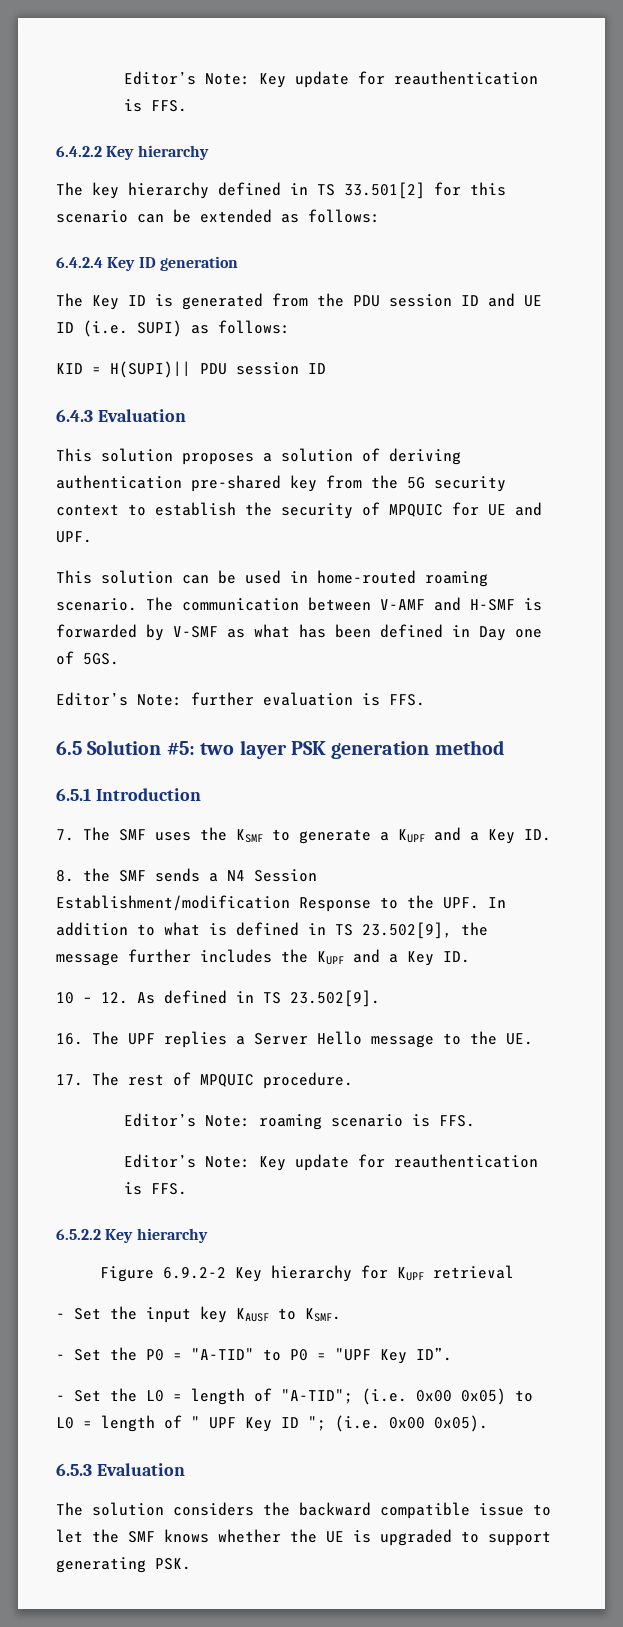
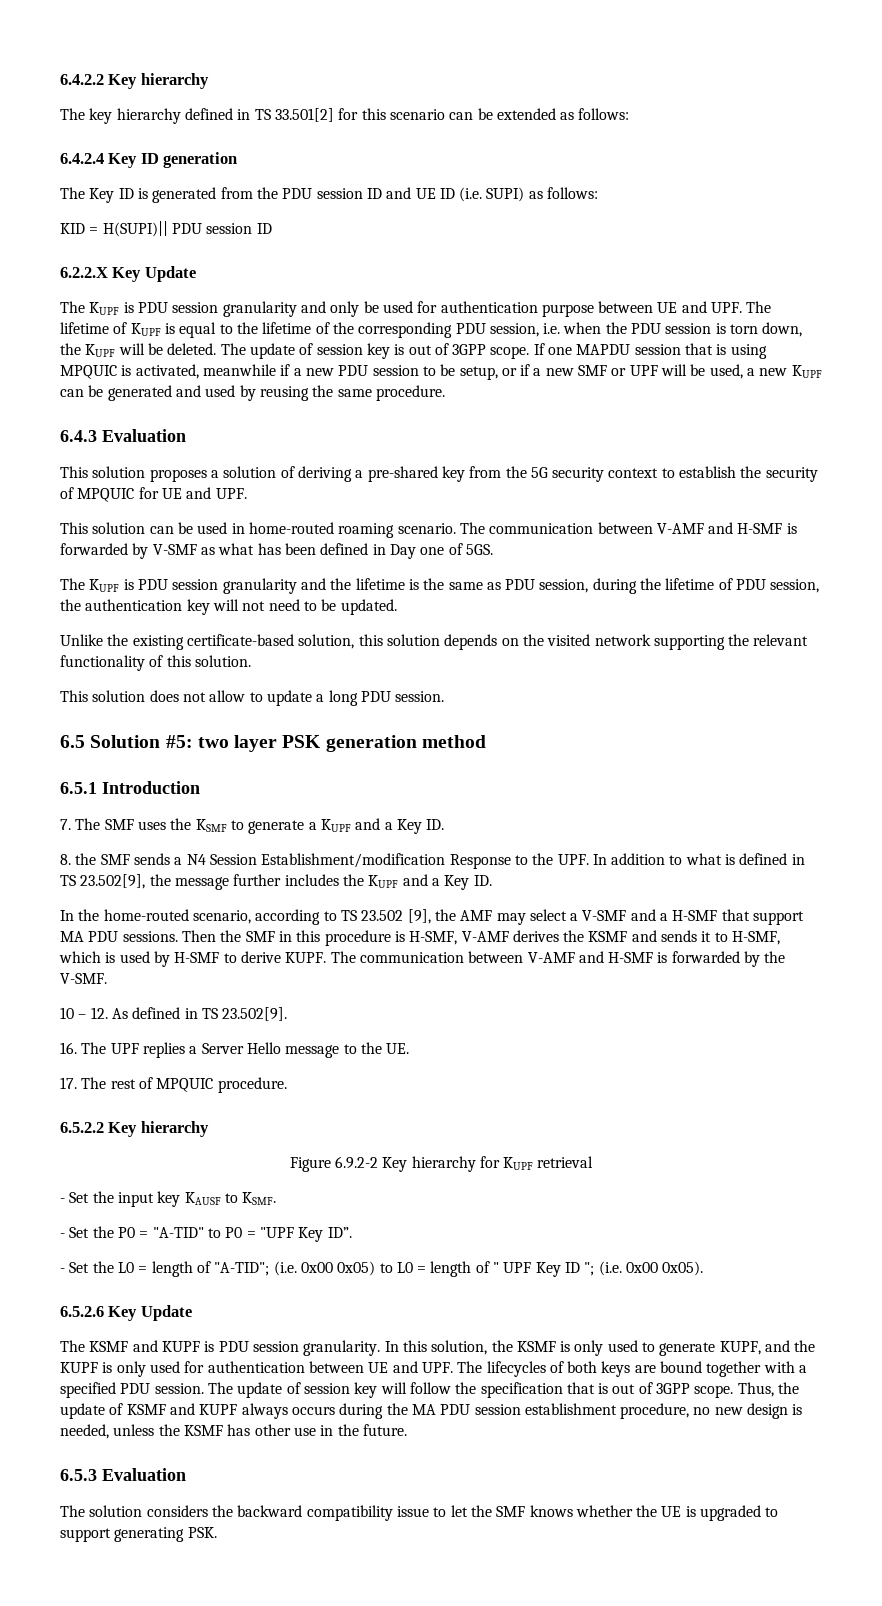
[124,71,539,88] [124,99,188,112] Editor’s Note: Key update for reauthentication is FFS. // -> (60, 79) none
(326, 368) none -> [60,266,196,282] [60,301,772,317] [60,322,803,338] [60,343,767,359] [60,364,822,380] [60,385,445,401] // 6.2.2.X Key Update // The KUPF is PDU session granularity and only be used for authentication purpose between UE and UPF. The lifetime of KUPF is equal to the lifetime of the corresponding PDU session, i.e. when the PDU session is torn down, the KUPF will be deleted. The update of session key is out of 3GPP scope. If one MAPDU session that is using MPQUIC is activated, meanwhile if a new PDU session to be setup, or if a new SMF or UPF will be used, a new KUPF can be generated and used by reusing the same procedure.
[56,475,182,489] authentication -> [355,470,364,478] a
[56,692,425,706] Editor’s Note: further evaluation is FFS. -> [60,578,820,594] [60,599,397,615] [60,634,809,650] [60,655,251,671] [60,690,445,706] The KUPF is PDU session granularity and the lifetime is the same as PDU session, during the lifetime of PDU session, the authentication key will not need to be updated. // Unlike the existing certificate-based solution, this solution depends on the visited network supporting the relevant functionality of this solution. // This solution does not allow to update a long PDU session.
(470, 957) none -> [60,909,805,925] [60,930,781,946] [59,951,786,967] [60,973,107,984] // In the home-routed scenario, according to TS 23.502 [9], the AMF may select a V-SMF and a H-SMF that support MA PDU sessions. Then the SMF in this procedure is H-SMF, V-AMF derives the KSMF and sends it to H-SMF, which is used by H-SMF to derive KUPF. The communication between V-AMF and H-SMF is forwarded by the V-SMF.
[124,1113,476,1130] [124,1154,539,1171] [124,1182,188,1195] // Editor’s Note: roaming scenario is FFS. // Editor’s Note: Key update for reauthentication is FFS. -> (287, 1085) none
(488, 1423) none -> [60,1305,192,1321] [60,1340,816,1356] [60,1361,808,1377] [60,1382,800,1398] [60,1403,803,1419] [60,1424,407,1439] // 6.5.2.6 Key Update // The KSMF and KUPF is PDU session granularity. In this solution, the KSMF is only used to generate KUPF, and the KUPF is only used for authentication between UE and UPF. The lifecycles of both keys are bound together with a specified PDU session. The update of session key will follow the specification that is out of 3GPP scope. Thus, the update of KSMF and KUPF always occurs during the MA PDU session establishment procedure, no new design is needed, unless the KSMF has other use in the future.
[380,1502,470,1519] compatible -> [306,1505,393,1521] compatibility

